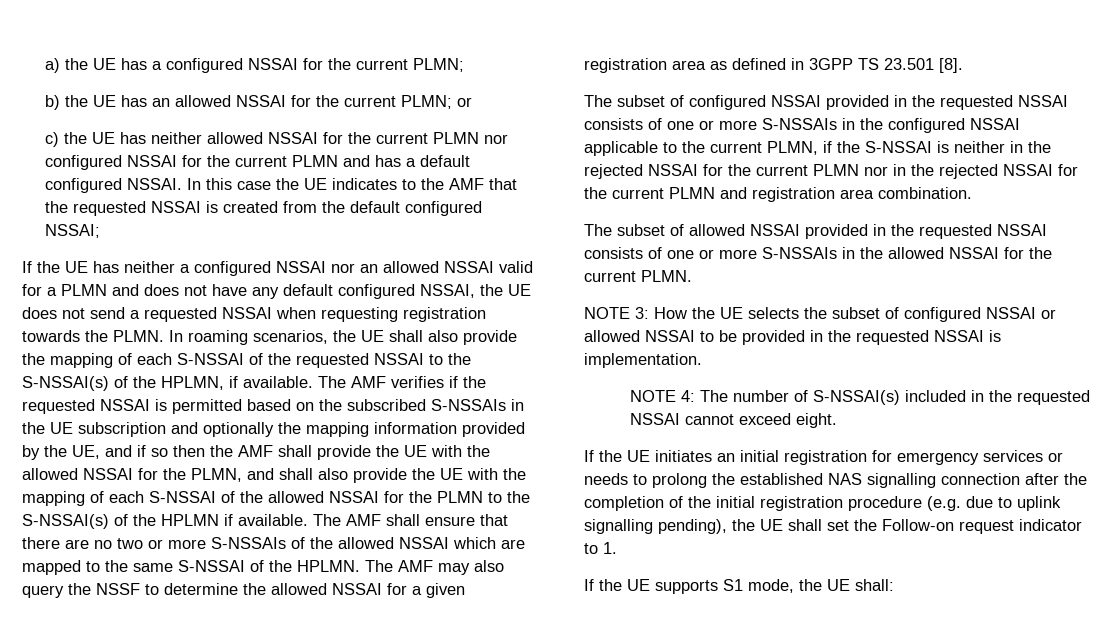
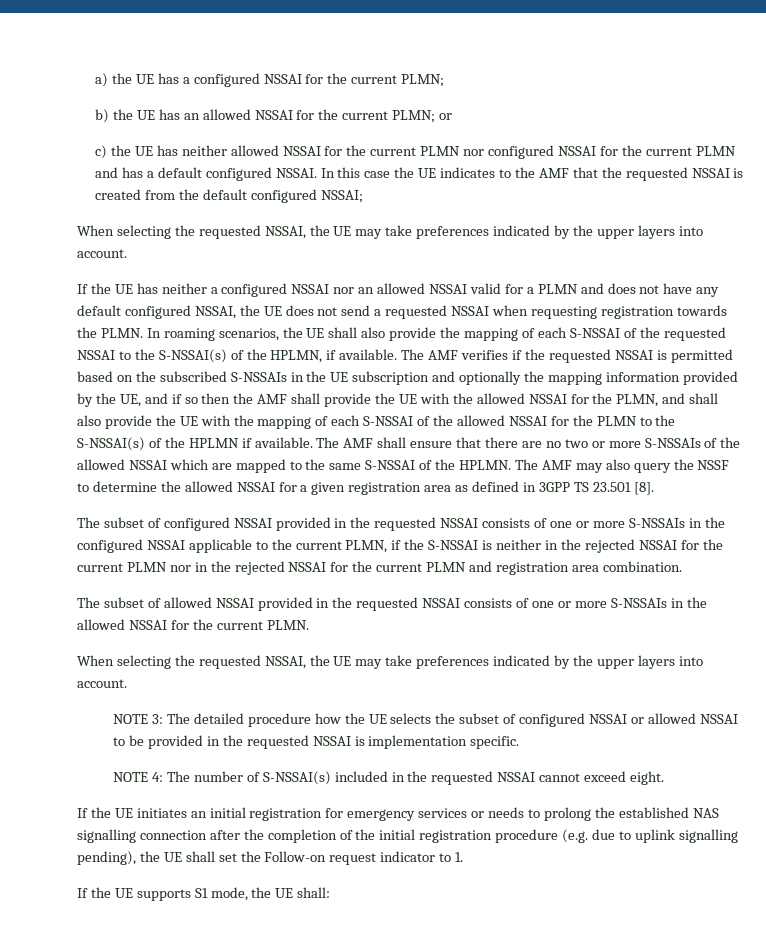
(100, 231) none -> [77,225,703,239] [77,249,127,258] // When selecting the requested NSSAI, the UE may take preferences indicated by the upper layers into account.
[584,307,687,319] NOTE 3: How -> [77,655,703,669] [77,679,127,688] [113,713,341,727] When selecting the requested NSSAI, the UE may take preferences indicated by the upper layers into account. // NOTE 3: The detailed procedure how
[584,353,702,368] implementation. -> [368,735,520,749] implementation specific.

